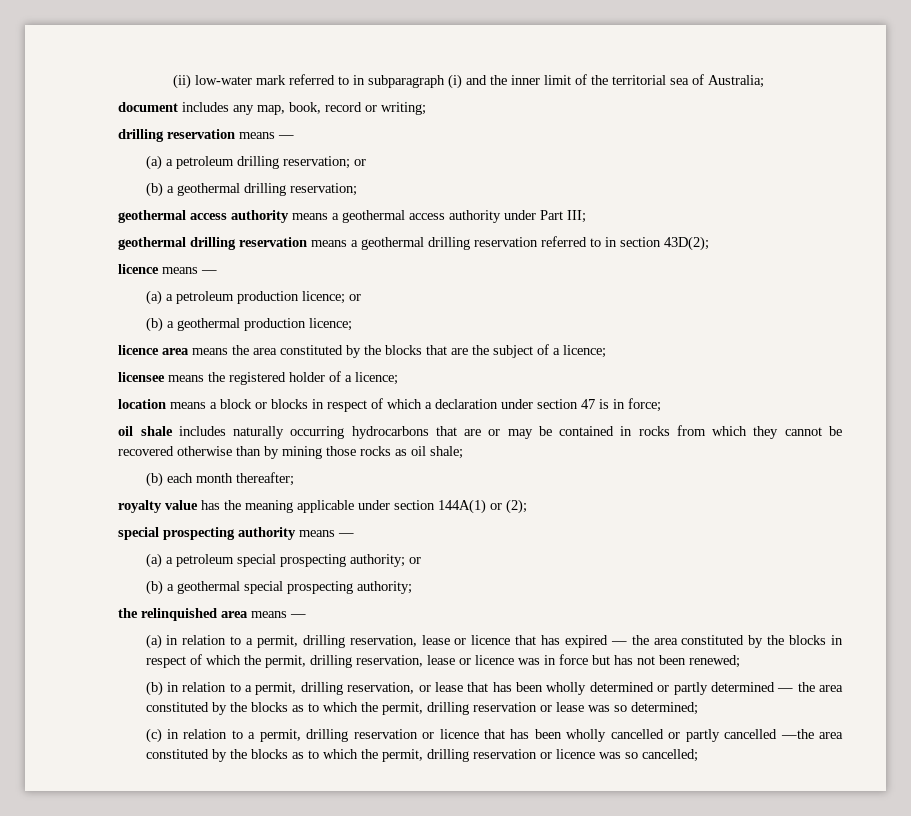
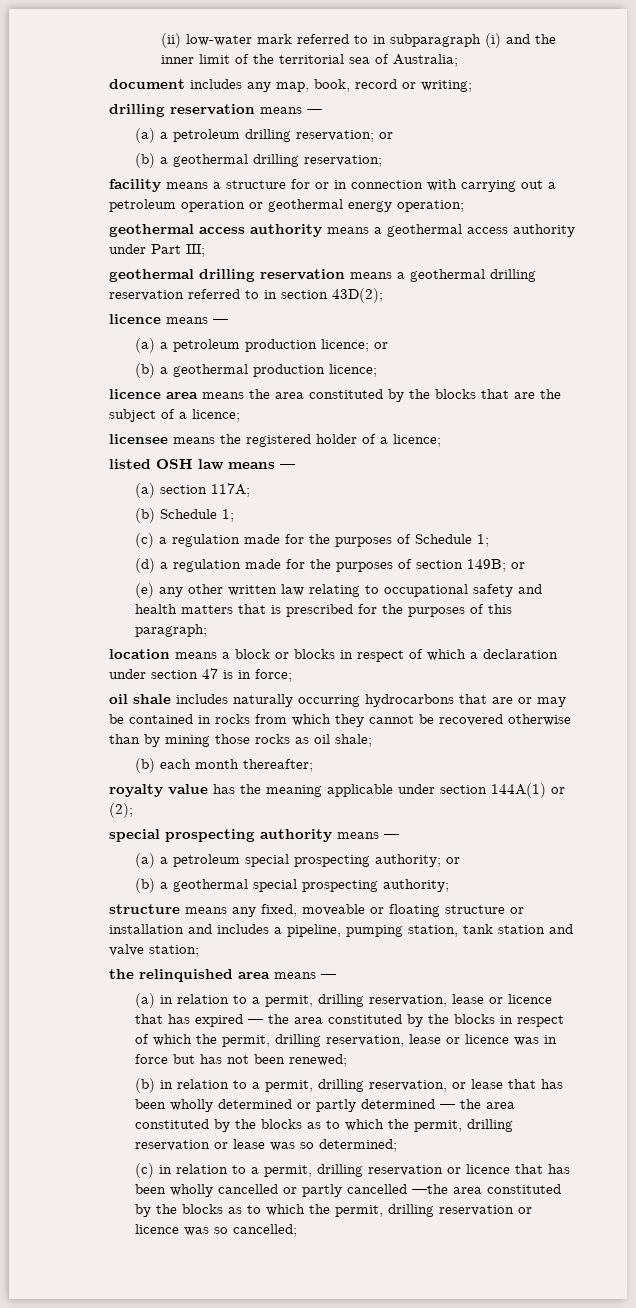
(357, 189) none -> [108,179,556,192] [108,199,464,212] // facility means a structure for or in connection with carrying out a petroleum operation or geothermal energy operation;
(399, 378) none -> [108,459,295,470] [134,483,250,498] [134,508,234,523] [134,533,489,548] [134,558,525,573] [134,583,542,598] [134,604,512,617] [134,624,207,637] // listed OSH law means — // (a) section 117A; // (b) Schedule 1; // (c) a regulation made for the purposes of Schedule 1; // (d) a regulation made for the purposes of section 149B; or // (e) any other written law relating to occupational safety and health matters that is prescribed for the purposes of this paragraph;
(412, 587) none -> [108,904,524,917] [108,924,573,937] [108,944,199,957] // structure means any fixed, moveable or floating structure or installation and includes a pipeline, pumping station, tank station and valve station;

